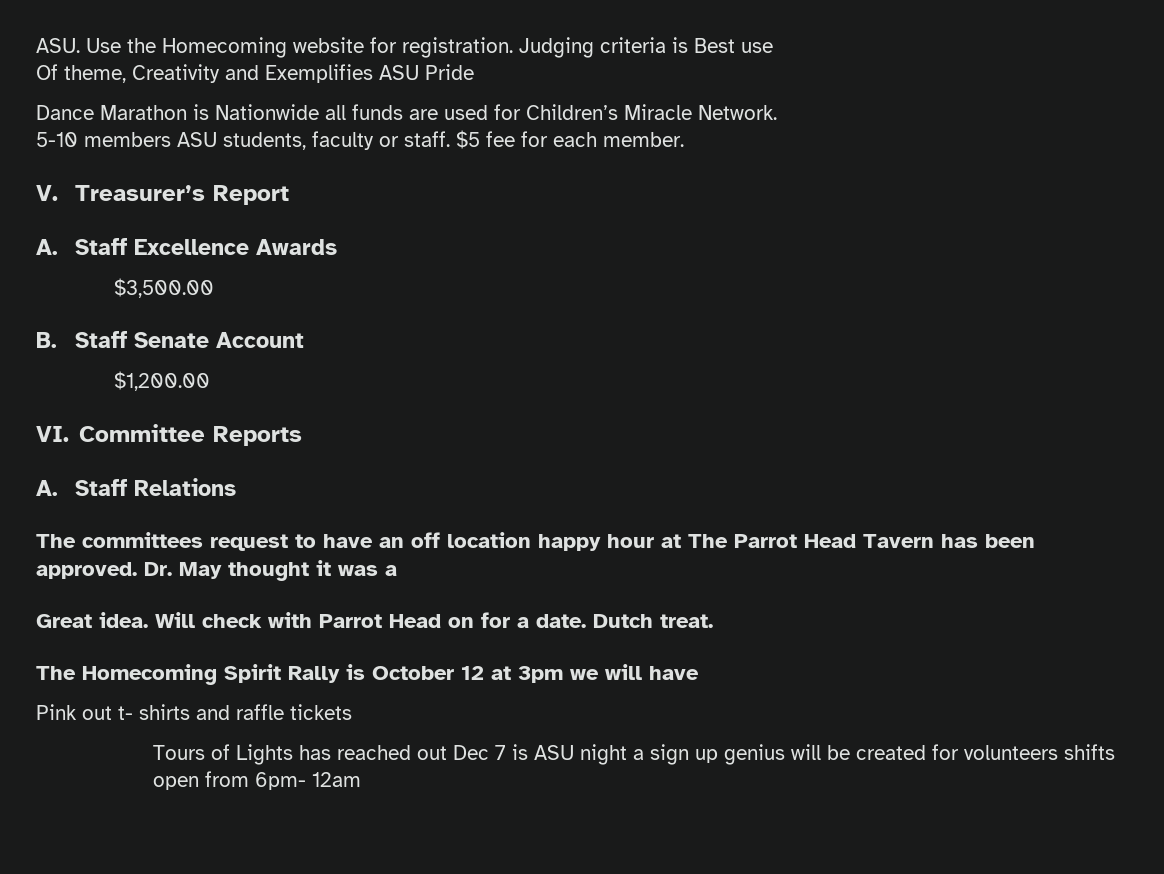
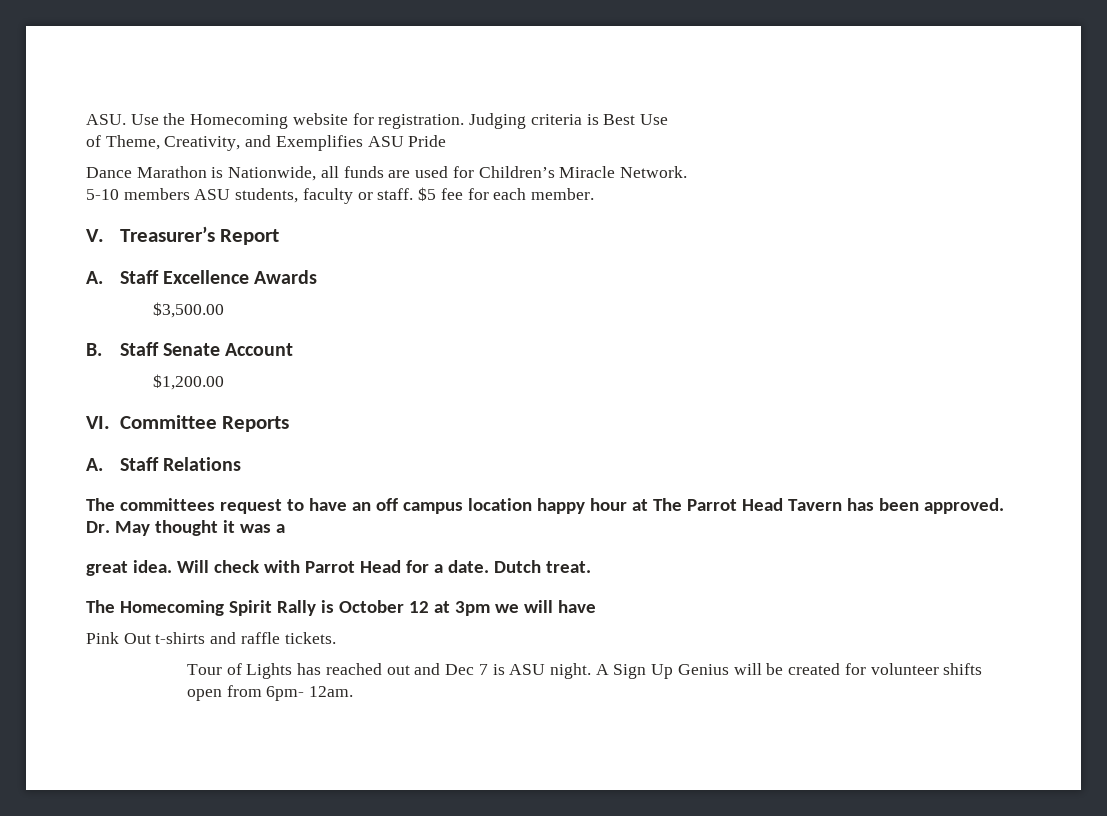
[741,42,773,53] [36,64,220,83] use // Of theme, Creativity -> [639,114,668,125] [86,135,241,151] Use // of Theme, Creativity,
[215,104,319,120] Nationwide -> [228,166,317,181] Nationwide,
(440, 540) none -> [402,502,463,514] campus
[36,614,92,628] Great -> [86,561,128,576] great
[448,617,474,628] on -> (401, 566) none
[82,704,352,720] [152,745,205,760] out t- shirts and raffle tickets // Tours -> [123,632,336,644] [187,664,223,675] Out t-shirts and raffle tickets. // Tour
(447, 753) none -> [414,663,441,675] and
[579,744,785,765] night a sign up genius -> [549,663,729,679] night. A Sign Up Genius
[963,745,1058,760] volunteers -> [870,663,939,675] volunteer
[311,772,361,787] 12am -> [309,686,354,697] 12am.

